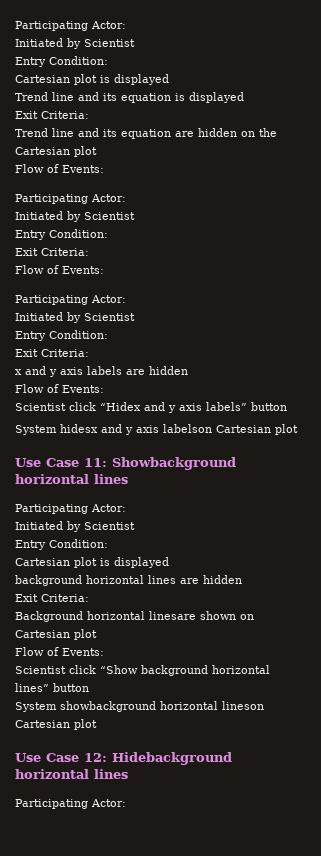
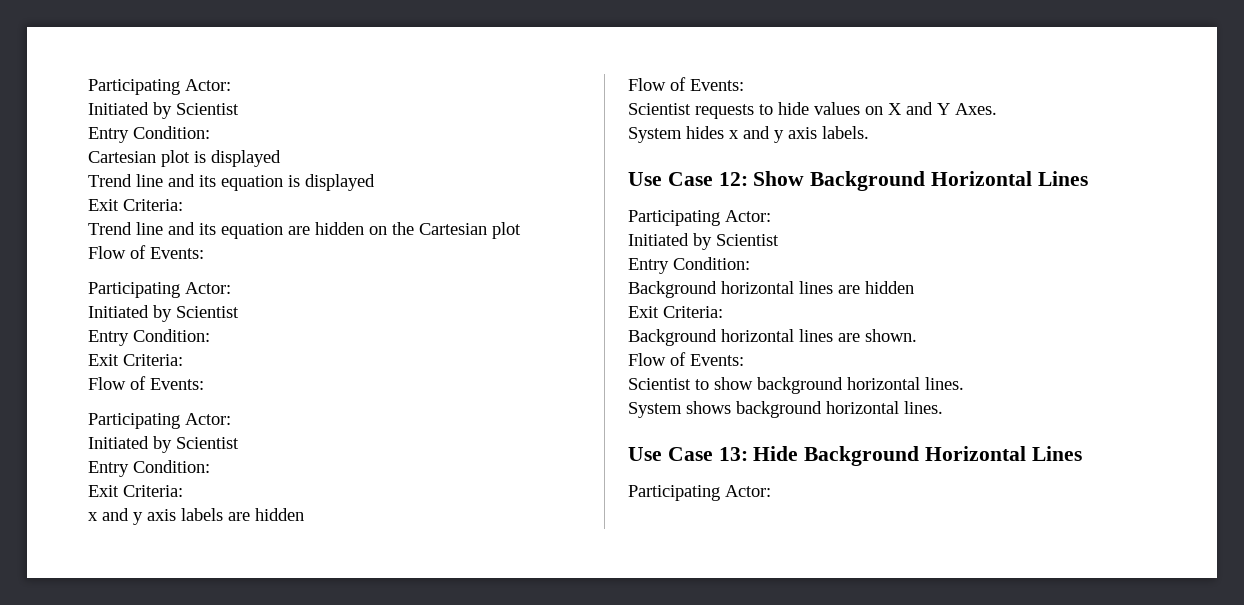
[69,402,287,413] [15,424,298,435] [15,457,236,470] [15,474,128,484] [15,504,126,514] [15,521,135,532] [15,539,108,550] [15,557,169,568] [15,575,82,586] click “Hidex and y axis labels” button // System hidesx and y axis labelson Cartesian plot // Use Case 11: Showbackground horizontal lines // Participating Actor: // Initiated by Scientist // Entry Condition: // Cartesian plot is displayed // background -> [695,102,997,119] [628,126,869,143] [628,171,1088,191] [628,210,771,226] [628,233,779,250] [628,257,750,274] [628,281,717,298] requests to hide values on X and Y Axes. // System hides x and y axis labels. // Use Case 12: Show Background Horizontal Lines // Participating Actor: // Initiated by Scientist // Entry Condition: // Background
[149,611,254,620] [15,629,97,640] [15,647,104,656] [15,665,270,676] [15,683,89,692] [15,701,264,712] [15,719,97,730] [15,752,232,765] [15,769,128,779] linesare shown on Cartesian plot // Flow of Events: // Scientist click “Show background horizontal lines” button // System showbackground horizontal lineson Cartesian plot // Use Case 12: Hidebackground horizontal lines -> [799,329,917,342] [628,352,744,366] [628,377,964,394] [628,401,943,418] [628,446,1082,466] lines are shown. // Flow of Events: // Scientist to show background horizontal lines. // System shows background horizontal lines. // Use Case 13: Hide Background Horizontal Lines

